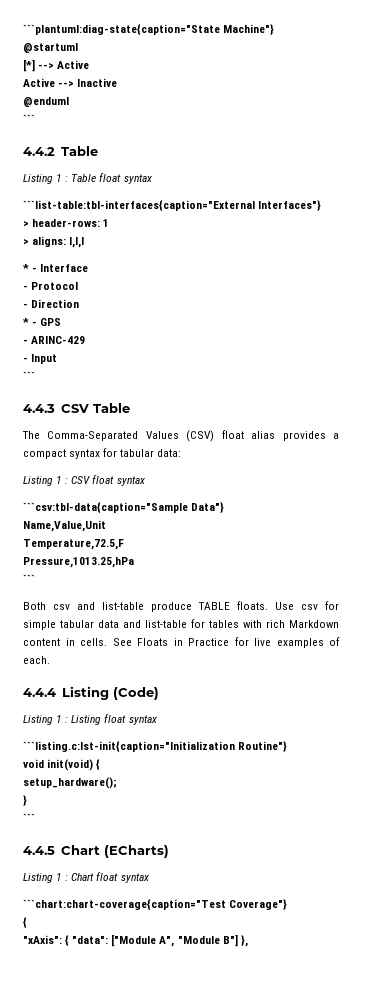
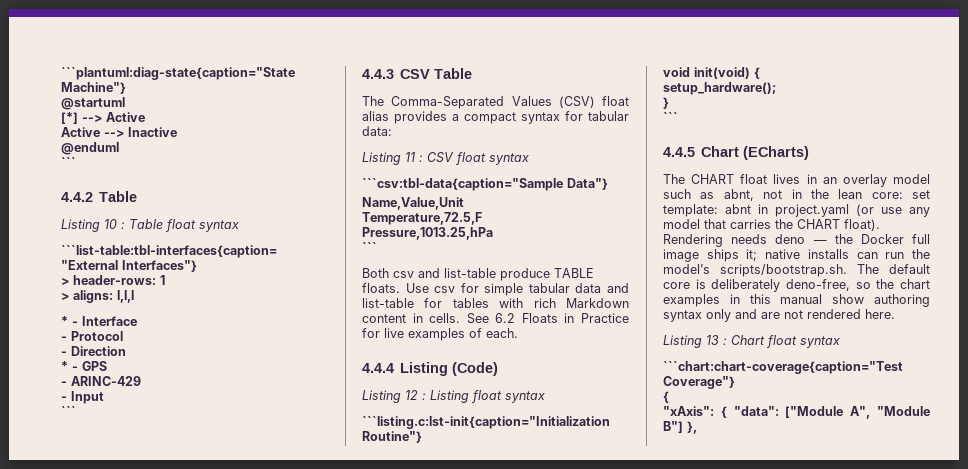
[56,174,63,182] 1 -> [104,219,117,229] 10
[56,476,63,484] 1 -> [405,152,415,162] 11
(132, 642) none -> [495,313,516,323] 6.2
[56,715,63,723] 1 -> [405,390,418,400] 12
[23,873,63,883] // Listing 1 -> [663,174,930,187] [663,189,930,201] [663,204,930,217] [663,219,880,231] [663,234,930,247] [663,249,930,262] [663,264,930,277] [663,279,930,292] [663,294,930,307] [663,309,895,322] [663,335,719,348] // The CHART float lives in an overlay model such as abnt, not in the lean core: set template: abnt in project.yaml (or use any model that carries the CHART float). Rendering needs deno — the Docker full image ships it; native installs can run the model’s scripts/bootstrap.sh. The default core is deliberately deno-free, so the chart examples in this manual show authoring syntax only and are not rendered here. // Listing 13

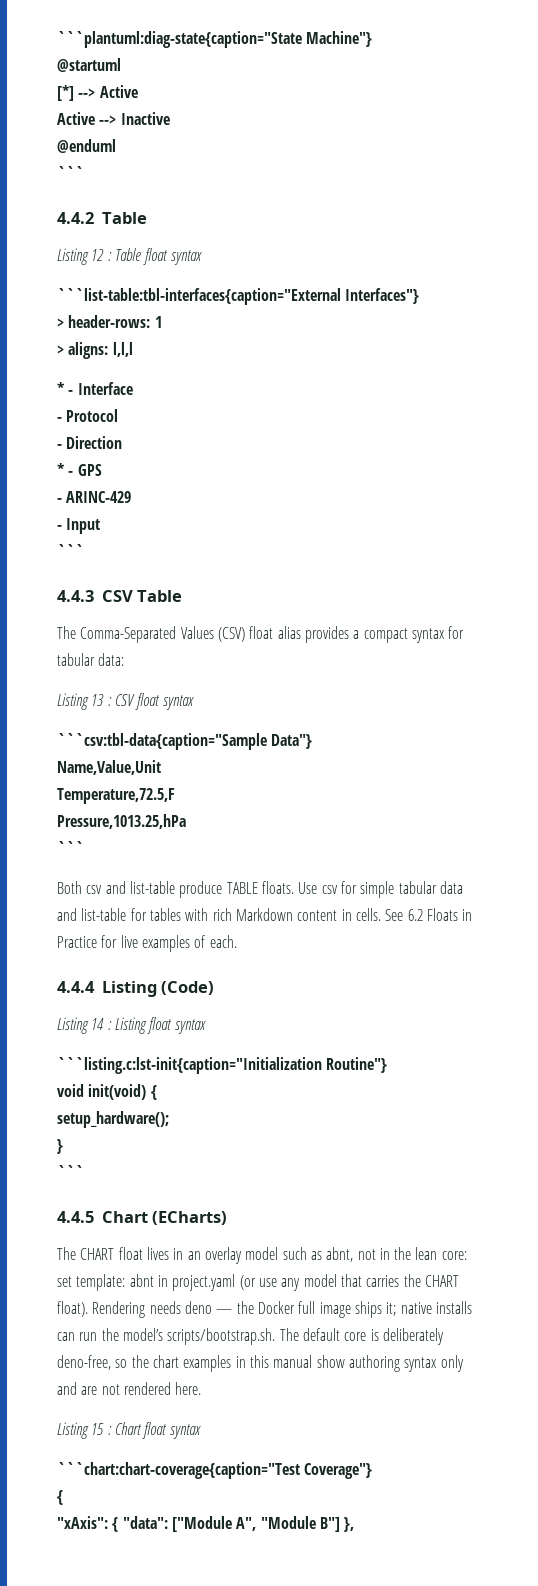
[104,219,117,229] 10 -> [91,249,105,261] 12
[405,152,415,162] 11 -> [91,694,105,706] 13
[405,390,418,400] 12 -> [91,1018,105,1030] 14
[706,335,719,345] 13 -> [91,1423,105,1435] 15

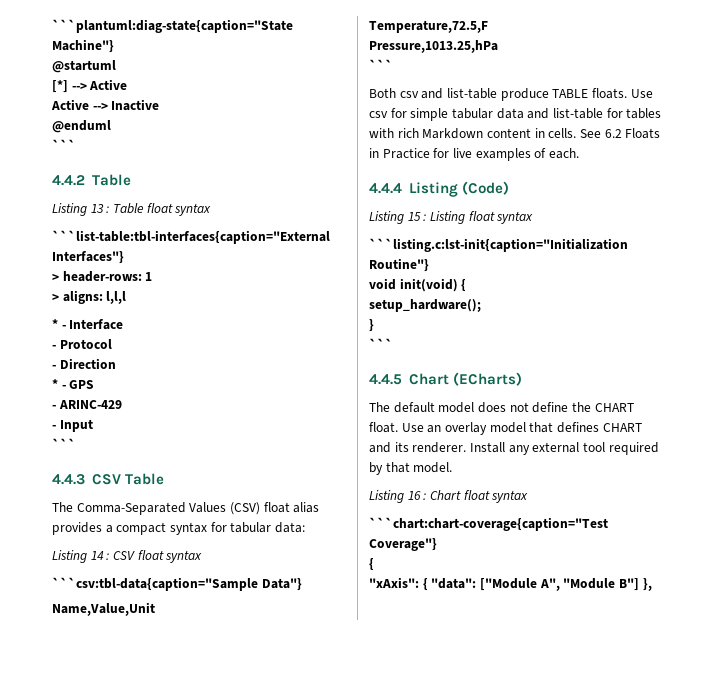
[91,249,105,261] 12 -> [90,204,104,213] 13
[91,694,105,706] 13 -> [90,551,104,560] 14
[91,1018,105,1030] 14 -> [407,212,421,221] 15
[80,1247,467,1264] [57,1274,459,1291] [57,1301,472,1318] [57,1328,444,1345] [57,1355,464,1372] [57,1382,202,1395] [57,1422,105,1439] CHART float lives in an overlay model such as abnt, not in the lean core: set template: abnt in project.yaml (or use any model that carries the CHART float). Rendering needs deno — the Docker full image ships it; native installs can run the model’s scripts/bootstrap.sh. The default core is deliberately deno-free, so the chart examples in this manual show authoring syntax only and are not rendered here. // Listing 15 -> [393,402,634,413] [369,422,642,435] [369,442,659,455] [369,462,453,475] [369,490,421,503] default model does not define the CHART float. Use an overlay model that defines CHART and its renderer. Install any external tool required by that model. // Listing 16

